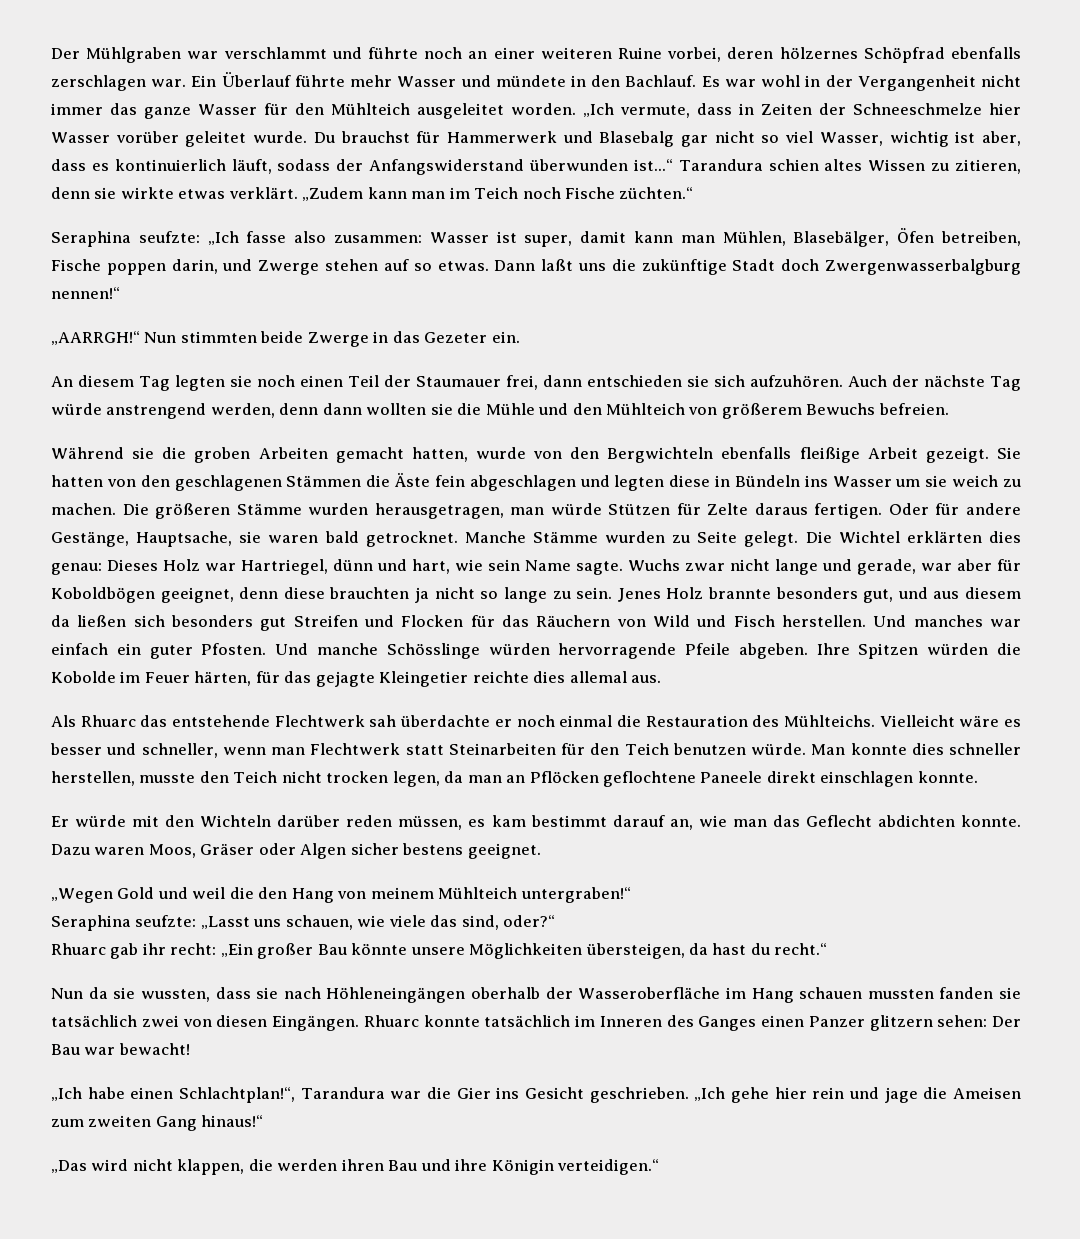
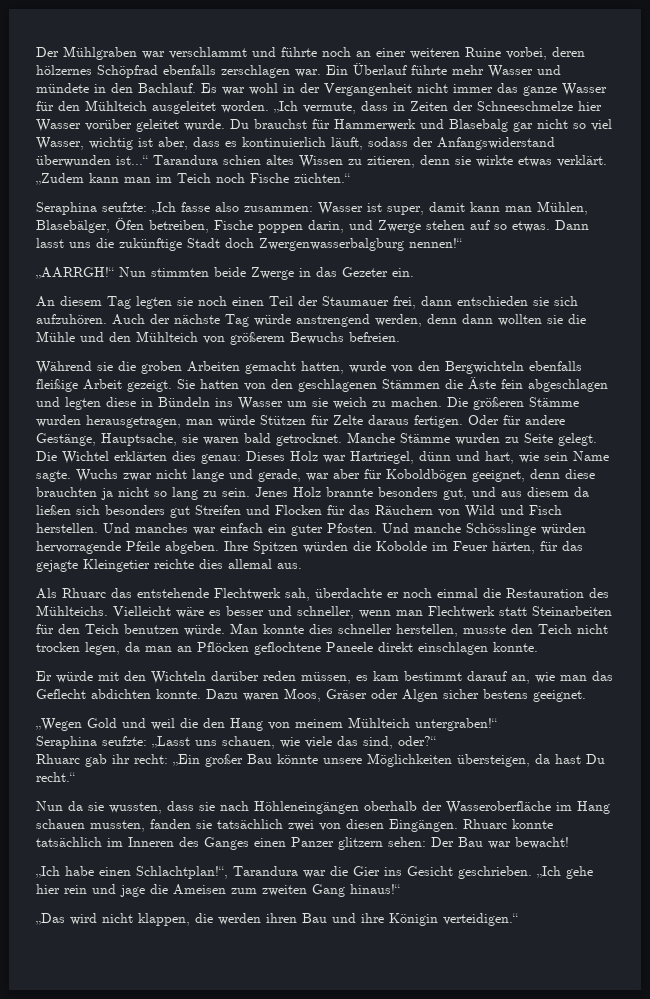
[541,259,574,271] laßt -> [36,238,64,248] lasst
[503,587,547,603] lange -> [172,487,198,500] lang
[369,715,397,727] sah -> [285,588,310,601] sah,
[750,943,770,955] du -> [586,754,605,764] Du
[867,989,934,999] mussten -> [90,820,145,832] mussten,

